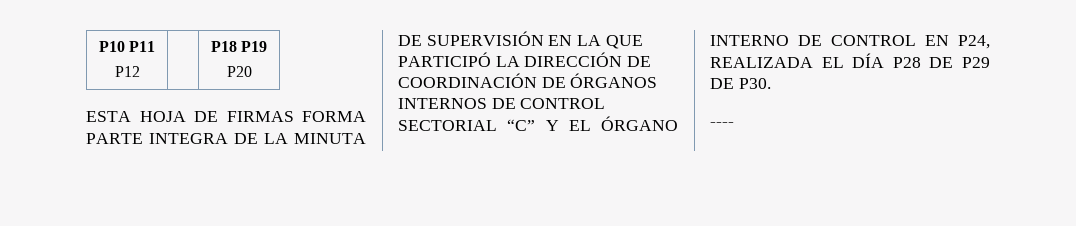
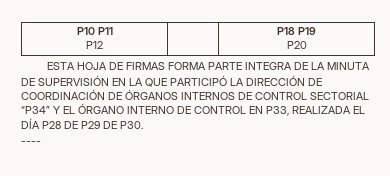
[507,119,536,131] “C” -> [21,106,50,114] “P34”
[958,35,990,49] P24, -> [266,106,289,116] P33,

